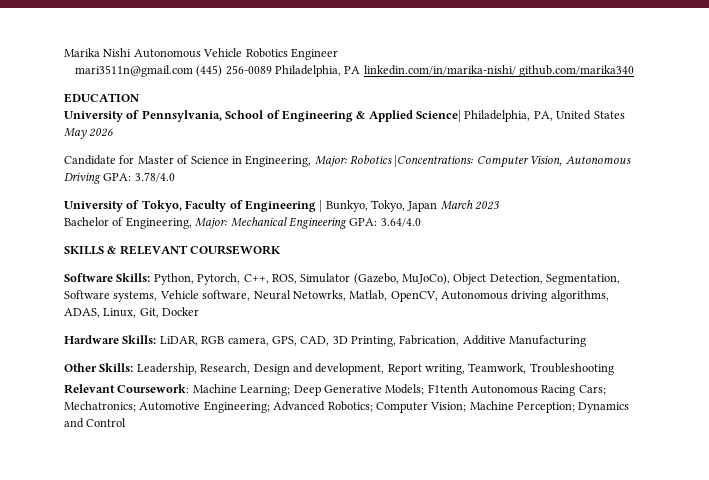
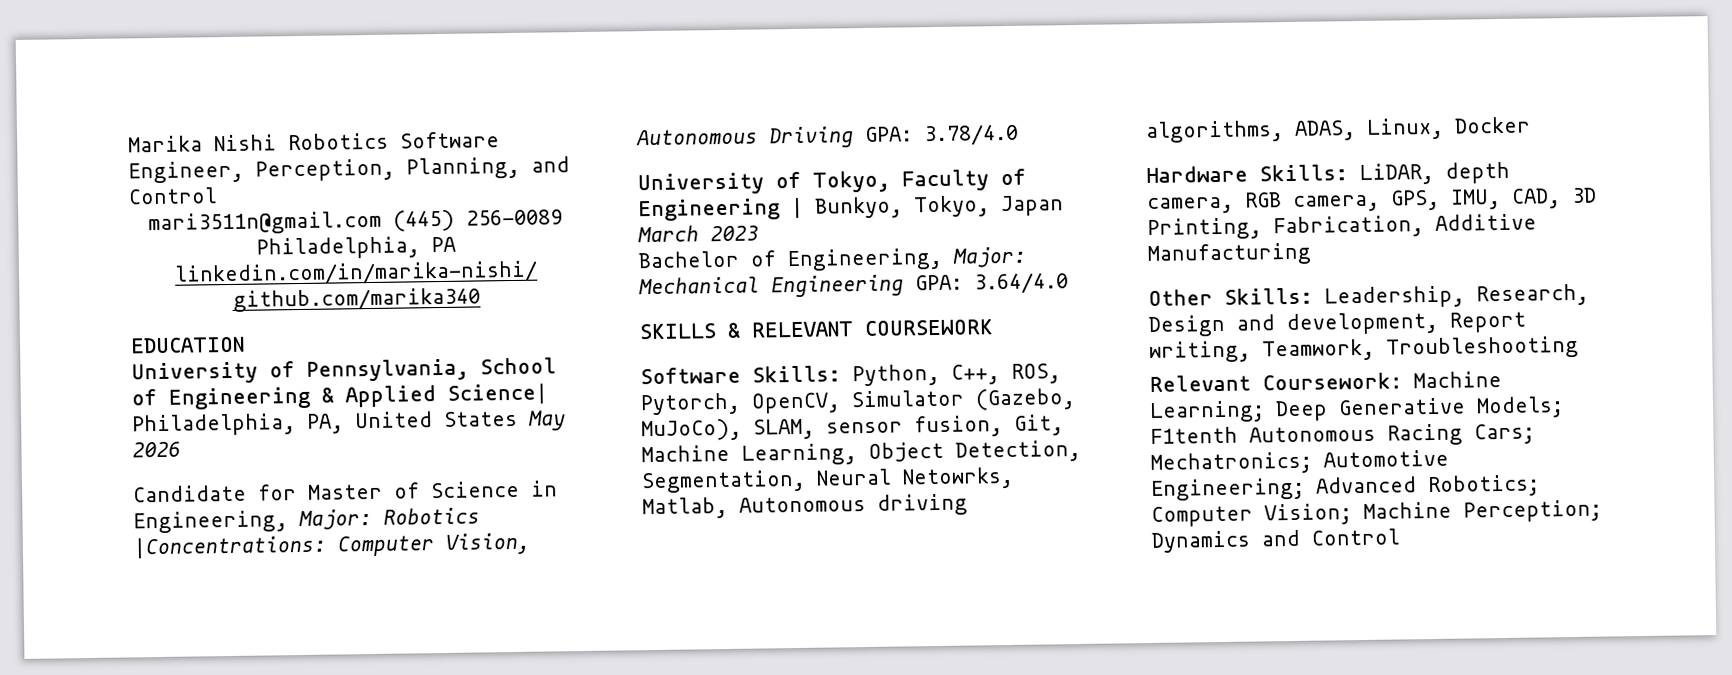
[133,48,338,60] Autonomous Vehicle Robotics Engineer -> [288,131,500,151] [128,156,570,184] [128,187,218,205] Robotics Software Engineer, Perception, Planning, and Control
[197,273,241,285] Pytorch, -> (940, 375) none
(297, 279) none -> [640,392,841,416] Pytorch, OpenCV,
[453,273,621,285] [64,290,251,302] Object Detection, Segmentation, Software systems, Vehicle software, -> [753,414,1064,440] [641,439,1081,466] [641,469,806,494] SLAM, sensor fusion, Git, Machine Learning, Object Detection, Segmentation,
[390,291,438,302] OpenCV, -> (728, 508) none
[139,308,159,318] Git, -> (1444, 128) none
(198, 341) none -> [1445,161,1510,184] [1147,196,1234,215] depth camera,
(297, 341) none -> [1450,189,1501,210] IMU,

